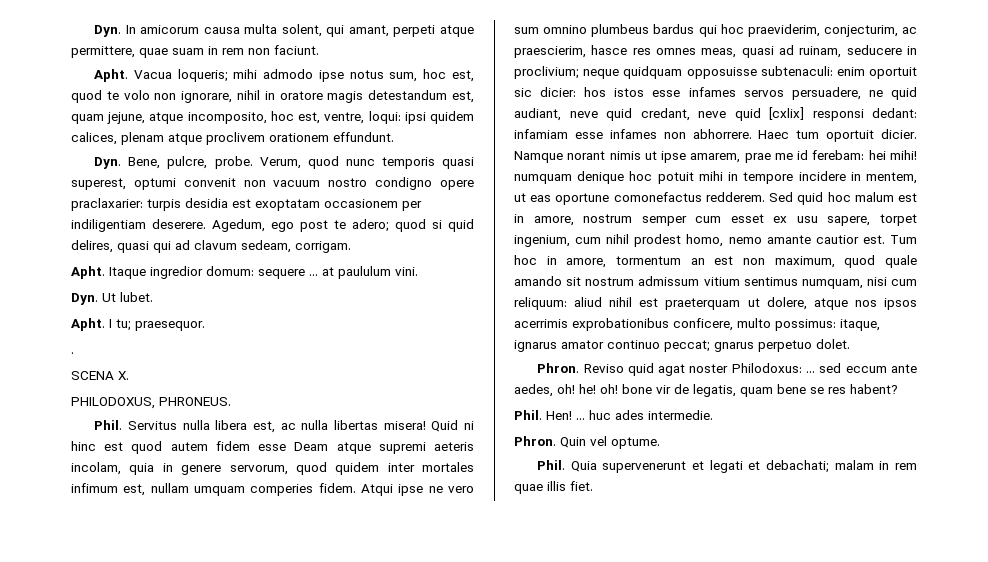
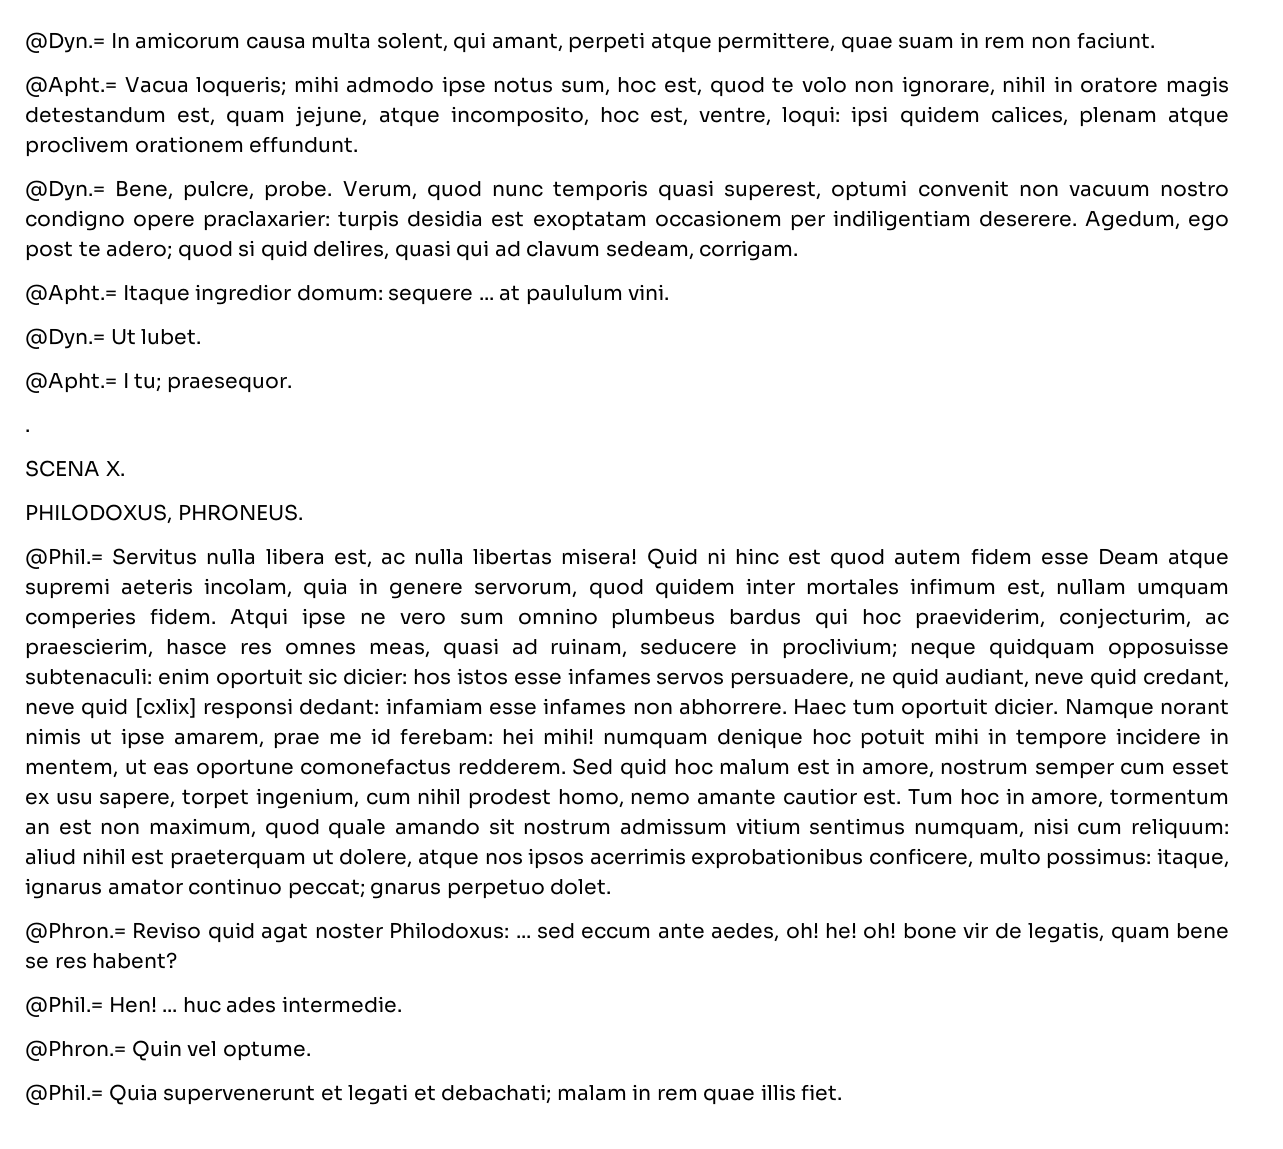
[94,25,122,37] Dyn. -> [25,32,105,53] @Dyn.=
[94,69,129,82] Apht. -> [25,76,117,97] @Apht.=
[94,157,122,169] Dyn. -> [25,180,105,201] @Dyn.=
[71,266,105,279] Apht. -> [25,284,117,305] @Apht.=
[71,293,98,305] Dyn. -> [25,328,105,349] @Dyn.=
[71,318,105,331] Apht. -> [25,372,117,393] @Apht.=
[94,420,123,430] Phil. -> [25,548,103,569] @Phil.=
[537,363,580,373] Phron. -> [25,922,126,943] @Phron.=
[514,410,542,420] Phil. -> [25,996,103,1017] @Phil.=
[514,436,556,446] Phron. -> [25,1040,126,1061] @Phron.=
[537,460,566,470] Phil. -> [25,1084,103,1105] @Phil.=

